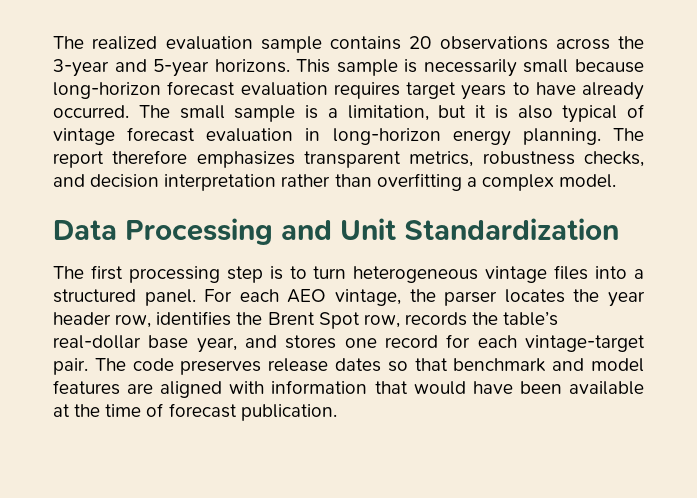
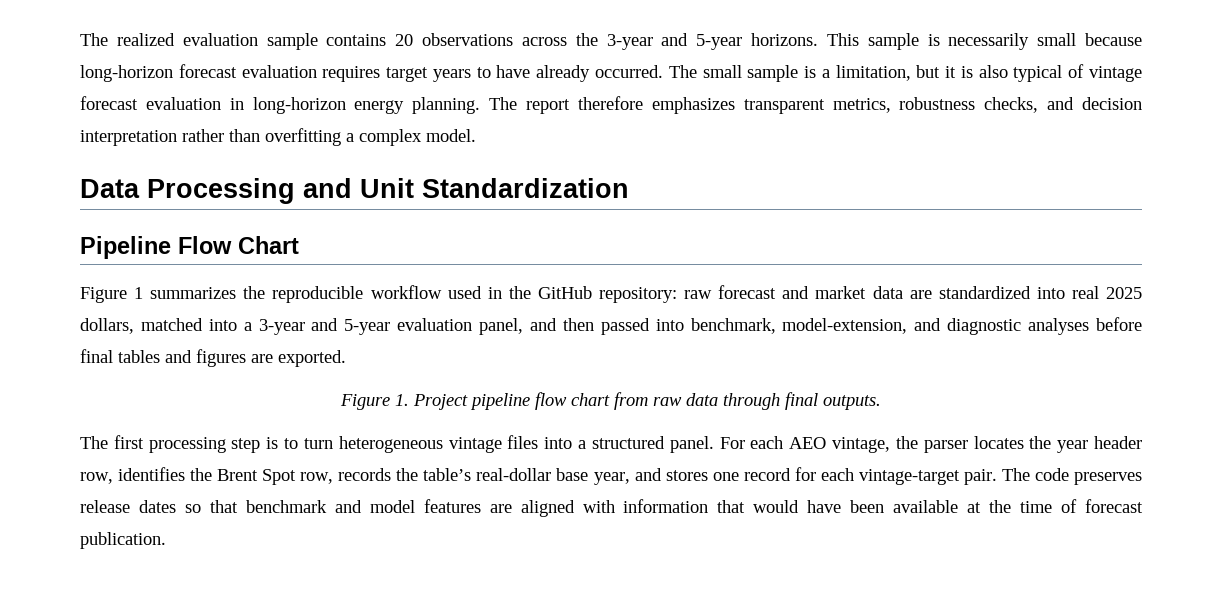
(619, 229) none -> [80,236,299,259] [80,285,1143,303] [80,317,1143,335] [80,349,346,367] [340,392,881,410] // Pipeline Flow Chart // Figure 1 summarizes the reproducible workflow used in the GitHub repository: raw forecast and market data are standardized into real 2025 dollars, matched into a 3-year and 5-year evaluation panel, and then passed into benchmark, model-extension, and diagnostic analyses before final tables and figures are exported. // Figure 1. Project pipeline flow chart from raw data through final outputs.

